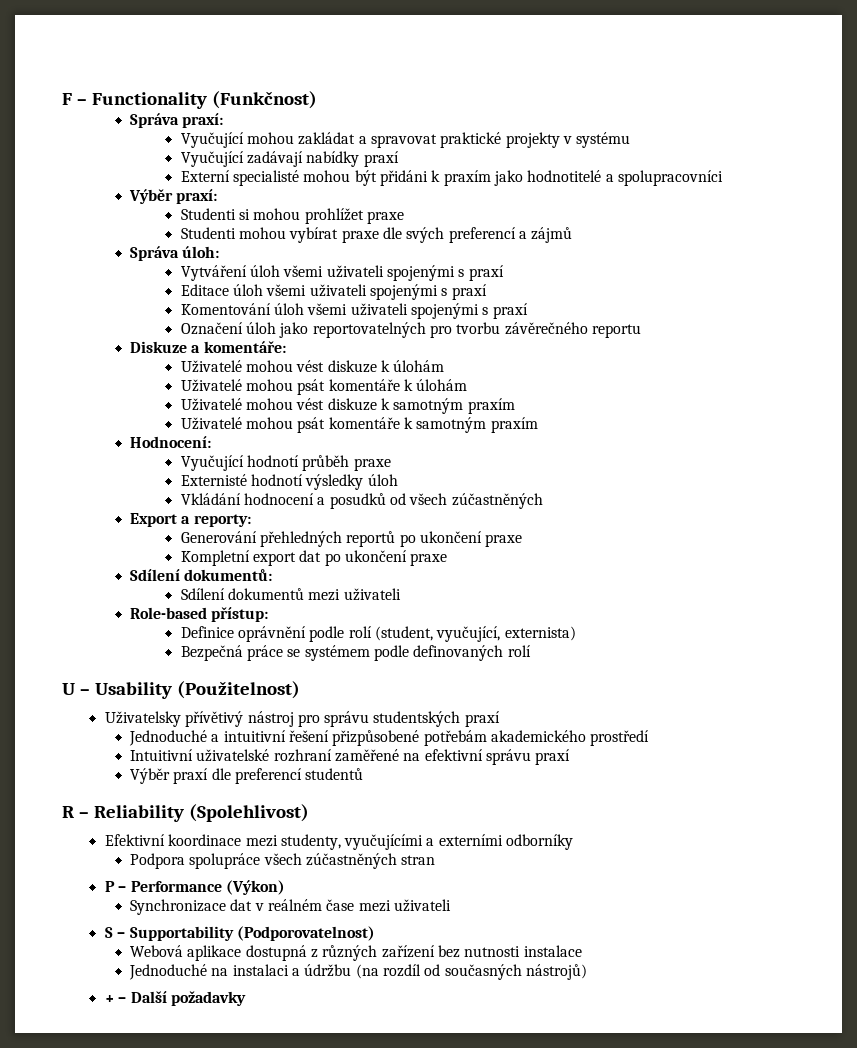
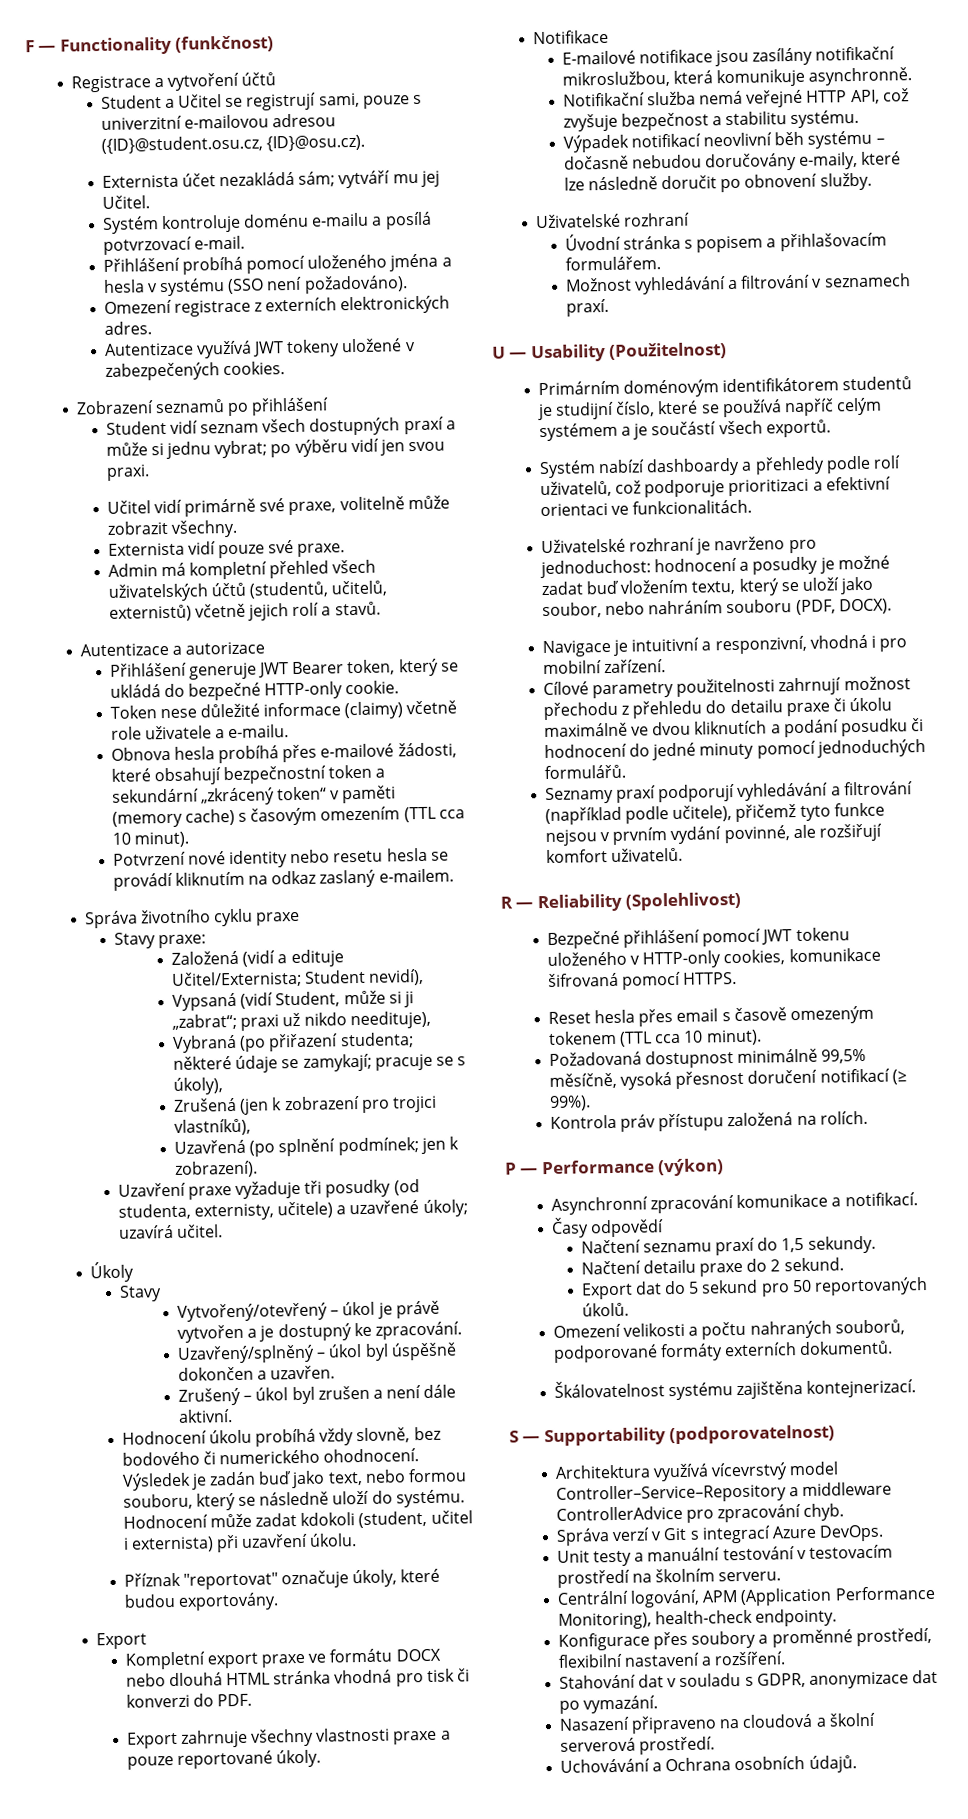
[76,91,317,109] [130,113,224,128] [180,132,631,148] [180,151,399,167] [180,170,723,186] [129,189,218,204] [180,208,404,224] [180,227,573,243] [130,246,220,261] [180,265,504,281] [180,284,487,300] [180,303,528,319] [180,322,641,338] [130,341,286,353] [180,360,445,373] [180,379,468,395] [180,398,515,414] [180,417,538,433] [130,436,212,448] [180,455,391,471] [180,474,398,490] [180,493,543,509] [130,513,251,527] [180,531,523,547] [180,550,448,566] [130,569,273,581] [180,588,401,601] [130,607,269,622] [180,626,576,642] [180,645,531,661] – Functionality (Funkčnost) // Správa praxí: // Vyučující mohou zakládat a spravovat praktické projekty v systému // Vyučující zadávají nabídky praxí // Externí specialisté mohou být přidáni k praxím jako hodnotitelé a spolupracovníci // Výběr praxí: // Studenti si mohou prohlížet praxe // Studenti mohou vybírat praxe dle svých preferencí a zájmů // Správa úloh: // Vytváření úloh všemi uživateli spojenými s praxí // Editace úloh všemi uživateli spojenými s praxí // Komentování úloh všemi uživateli spojenými s praxí // Označení úloh jako reportovatelných pro tvorbu závěrečného reportu // Diskuze a komentáře: // Uživatelé mohou vést diskuze k úlohám // Uživatelé mohou psát komentáře k úlohám // Uživatelé mohou vést diskuze k samotným praxím // Uživatelé mohou psát komentáře k samotným praxím // Hodnocení: // Vyučující hodnotí průběh praxe // Externisté hodnotí výsledky úloh // Vkládání hodnocení a posudků od všech zúčastněných // Export a reporty: // Generování přehledných reportů po ukončení praxe // Kompletní export dat po ukončení praxe // Sdílení dokumentů: // Sdílení dokumentů mezi uživateli // Role-based přístup: // Definice oprávnění podle rolí (student, vyučující, externista) // Bezpečná práce se systémem podle definovaných rolí -> [38,35,275,56] [70,72,277,93] [100,92,422,111] [100,113,336,130] [100,134,365,154] [101,170,440,189] [101,195,150,209] [101,211,432,234] [102,235,245,255] [102,253,452,275] [102,275,408,297] [103,295,451,317] [103,321,152,335] [103,338,416,359] [104,361,285,381] [75,397,330,417] [105,416,456,436] [105,438,446,459] [105,464,150,481] [106,495,450,517] [106,519,238,538] [107,539,346,559] [107,559,377,580] [107,580,389,602] [108,601,381,622] [79,641,266,657] [109,658,459,680] [109,680,400,701] [109,700,458,720] [110,724,290,740] [110,742,457,764] [110,764,386,786] [111,785,397,806] [111,806,465,828] [111,831,189,848] [112,847,449,869] [112,868,454,891] [83,908,301,929] [113,932,206,949] [171,949,344,968] [171,968,425,988] [172,990,415,1011] [172,1010,431,1031] [172,1032,414,1053] [173,1053,467,1073] [173,1077,224,1095] [173,1095,438,1115] [174,1118,252,1136] [174,1136,460,1157] [174,1160,259,1178] [117,1179,420,1200] [117,1199,468,1221] [117,1224,223,1239] [89,1261,134,1283] [118,1285,162,1302] [177,1300,440,1322] [177,1321,463,1343] [177,1342,457,1364] [178,1365,336,1381] [178,1384,457,1406] [178,1409,234,1423] [121,1426,441,1447] [121,1448,420,1466] [121,1468,467,1491] [122,1489,465,1511] [122,1510,473,1529] [122,1533,358,1553] [123,1568,441,1590] [123,1592,279,1611] [95,1632,147,1650] [124,1648,441,1670] [125,1668,470,1687] [125,1693,252,1708] [126,1727,451,1749] [126,1749,321,1770] [532,29,609,45] [561,46,896,67] [561,67,913,88] [562,88,909,108] [562,109,860,132] [562,130,885,153] [563,151,902,172] [563,172,872,193] [534,212,690,229] [564,232,887,253] [564,256,661,271] [564,273,911,295] [565,298,609,317] — Functionality (funkčnost) // Registrace a vytvoření účtů // Student a Učitel se registrují sami, pouze s univerzitní e-mailovou adresou ({ID}@student.osu.cz, {ID}@osu.cz). // Externista účet nezakládá sám; vytváří mu jej Učitel. // Systém kontroluje doménu e-mailu a posílá potvrzovací e-mail. // Přihlášení probíhá pomocí uloženého jména a hesla v systému (SSO není požadováno). // Omezení registrace z externích elektronických adres. // Autentizace využívá JWT tokeny uložené v zabezpečených cookies. // Zobrazení seznamů po přihlášení // Student vidí seznam všech dostupných praxí a může si jednu vybrat; po výběru vidí jen svou praxi. // Učitel vidí primárně své praxe, volitelně může zobrazit všechny. // Externista vidí pouze své praxe. // Admin má kompletní přehled všech uživatelských účtů (studentů, učitelů, externistů) včetně jejich rolí a stavů. // Autentizace a autorizace // Přihlášení generuje JWT Bearer token, který se ukládá do bezpečné HTTP-only cookie. // Token nese důležité informace (claimy) včetně role uživatele a e-mailu. // Obnova hesla probíhá přes e-mailové žádosti, které obsahují bezpečnostní token a sekundární „zkrácený token“ v paměti (memory cache) s časovým omezením (TTL cca 10 minut). // Potvrzení nové identity nebo resetu hesla se provádí kliknutím na odkaz zaslaný e-mailem. // Správa životního cyklu praxe // Stavy praxe: // Založená (vidí a edituje Učitel/Externista; Student nevidí), // Vypsaná (vidí Student, může si ji „zabrat“; praxi už nikdo needituje), // Vybraná (po přiřazení studenta; některé údaje se zamykají; pracuje se s úkoly), // Zrušená (jen k zobrazení pro trojici vlastníků), // Uzavřená (po splnění podmínek; jen k zobrazení). // Uzavření praxe vyžaduje tři posudky (od studenta, externisty, učitele) a uzavřené úkoly; uzavírá učitel. // Úkoly // Stavy // Vytvořený/otevřený – úkol je právě vytvořen a je dostupný ke zpracování. // Uzavřený/splněný – úkol byl úspěšně dokončen a uzavřen. // Zrušený – úkol byl zrušen a není dále aktivní. // Hodnocení úkolu probíhá vždy slovně, bez bodového či numerického ohodnocení. Výsledek je zadán buď jako text, nebo formou souboru, který se následně uloží do systému. Hodnocení může zadat kdokoli (student, učitel i externista) při uzavření úkolu. // Příznak "reportovat" označuje úkoly, které budou exportovány. // Export // Kompletní export praxe ve formátu DOCX nebo dlouhá HTML stránka vhodná pro tisk či konverzi do PDF. // Export zahrnuje všechny vlastnosti praxe a pouze reportované úkoly. // Notifikace // E-mailové notifikace jsou zasílány notifikační mikroslužbou, která komunikuje asynchronně. // Notifikační služba nemá veřejné HTTP API, což zvyšuje bezpečnost a stabilitu systému. // Výpadek notifikací neovlivní běh systému – dočasně nebudou doručovány e-maily, které lze následně doručit po obnovení služby. // Uživatelské rozhraní // Úvodní stránka s popisem a přihlašovacím formulářem. // Možnost vyhledávání a filtrování v seznamech praxí.
[79,689,90,695] – -> [509,352,528,359] —
[104,711,500,727] [129,730,650,746] [130,749,571,765] [130,768,364,784] Uživatelsky přívětivý nástroj pro správu studentských praxí // Jednoduché a intuitivní řešení přizpůsobené potřebám akademického prostředí // Intuitivní uživatelské rozhraní zaměřené na efektivní správu praxí // Výběr praxí dle preferencí studentů -> [537,376,913,398] [536,397,883,421] [538,419,831,442] [538,455,901,479] [539,476,891,498] [539,499,753,517] [540,536,817,555] [539,555,890,579] [540,576,875,596] [541,598,892,619] [541,634,908,658] [542,659,666,675] [542,676,911,699] [542,697,893,721] [543,717,925,738] [543,738,926,761] [543,764,626,780] [544,781,913,805] [544,802,885,826] [544,823,882,847] [545,847,683,864] Primárním doménovým identifikátorem studentů je studijní číslo, které se používá napříč celým systémem a je součástí všech exportů. // Systém nabízí dashboardy a přehledy podle rolí uživatelů, což podporuje prioritizaci a efektivní orientaci ve funkcionalitách. // Uživatelské rozhraní je navrženo pro jednoduchost: hodnocení a posudky je možné zadat buď vložením textu, který se uloží jako soubor, nebo nahráním souboru (PDF, DOCX). // Navigace je intuitivní a responzivní, vhodná i pro mobilní zařízení. // Cílové parametry použitelnosti zahrnují možnost přechodu z přehledu do detailu praxe či úkolu maximálně ve dvou kliknutích a podání posudku či hodnocení do jedné minuty pomocí jednoduchých formulářů. // Seznamy praxí podporují vyhledávání a filtrování (například podle učitele), přičemž tyto funkce nejsou v prvním vydání povinné, ale rozšiřují komfort uživatelů.
[78,812,89,818] – -> [515,902,534,909] —
[104,834,574,850] [130,853,436,869] [104,880,285,895] [130,899,452,915] [104,926,375,941] [130,945,582,961] [129,964,588,980] [104,991,246,1006] Efektivní koordinace mezi studenty, vyučujícími a externími odborníky // Podpora spolupráce všech zúčastněných stran // P – Performance (Výkon) // Synchronizace dat v reálném čase mezi uživateli // S – Supportability (Podporovatelnost) // Webová aplikace dostupná z různých zařízení bez nutnosti instalace // Jednoduché na instalaci a údržbu (na rozdíl od současných nástrojů) // + – Další požadavky -> [546,927,850,950] [546,947,881,969] [547,971,738,990] [547,1005,874,1027] [547,1029,762,1047] [548,1048,867,1069] [548,1068,907,1090] [548,1095,591,1111] [549,1110,868,1132] [505,1158,725,1177] [550,1192,918,1215] [550,1217,664,1238] [580,1235,876,1256] [580,1257,844,1277] [580,1277,928,1300] [581,1302,629,1317] [552,1319,905,1340] [552,1340,894,1363] [553,1379,917,1401] [509,1424,836,1447] [554,1461,840,1482] [555,1481,893,1504] [555,1503,845,1523] [555,1524,885,1546] [556,1544,893,1567] [556,1568,782,1588] [556,1585,936,1608] [557,1608,838,1630] [557,1627,932,1651] [557,1651,787,1668] [558,1669,939,1689] [558,1695,658,1714] [558,1712,876,1734] [559,1736,715,1755] [559,1755,857,1773] Bezpečné přihlášení pomocí JWT tokenu uloženého v HTTP-only cookies, komunikace šifrovaná pomocí HTTPS. // Reset hesla přes email s časově omezeným tokenem (TTL cca 10 minut). // Požadovaná dostupnost minimálně 99,5% měsíčně, vysoká přesnost doručení notifikací (≥ 99%). // Kontrola práv přístupu založená na rolích. // P — Performance (výkon) // Asynchronní zpracování komunikace a notifikací. // Časy odpovědí // Načtení seznamu praxí do 1,5 sekundy. // Načtení detailu praxe do 2 sekund. // Export dat do 5 sekund pro 50 reportovaných úkolů. // Omezení velikosti a počtu nahraných souborů, podporované formáty externích dokumentů. // Škálovatelnost systému zajištěna kontejnerizací. // S — Supportability (podporovatelnost) // Architektura využívá vícevrstvý model Controller–Service–Repository a middleware ControllerAdvice pro zpracování chyb. // Správa verzí v Git s integrací Azure DevOps. // Unit testy a manuální testování v testovacím prostředí na školním serveru. // Centrální logování, APM (Application Performance Monitoring), health-check endpointy. // Konfigurace přes soubory a proměnné prostředí, flexibilní nastavení a rozšíření. // Stahování dat v souladu s GDPR, anonymizace dat po vymazání. // Nasazení připraveno na cloudová a školní serverová prostředí. // Uchovávání a Ochrana osobních údajů.

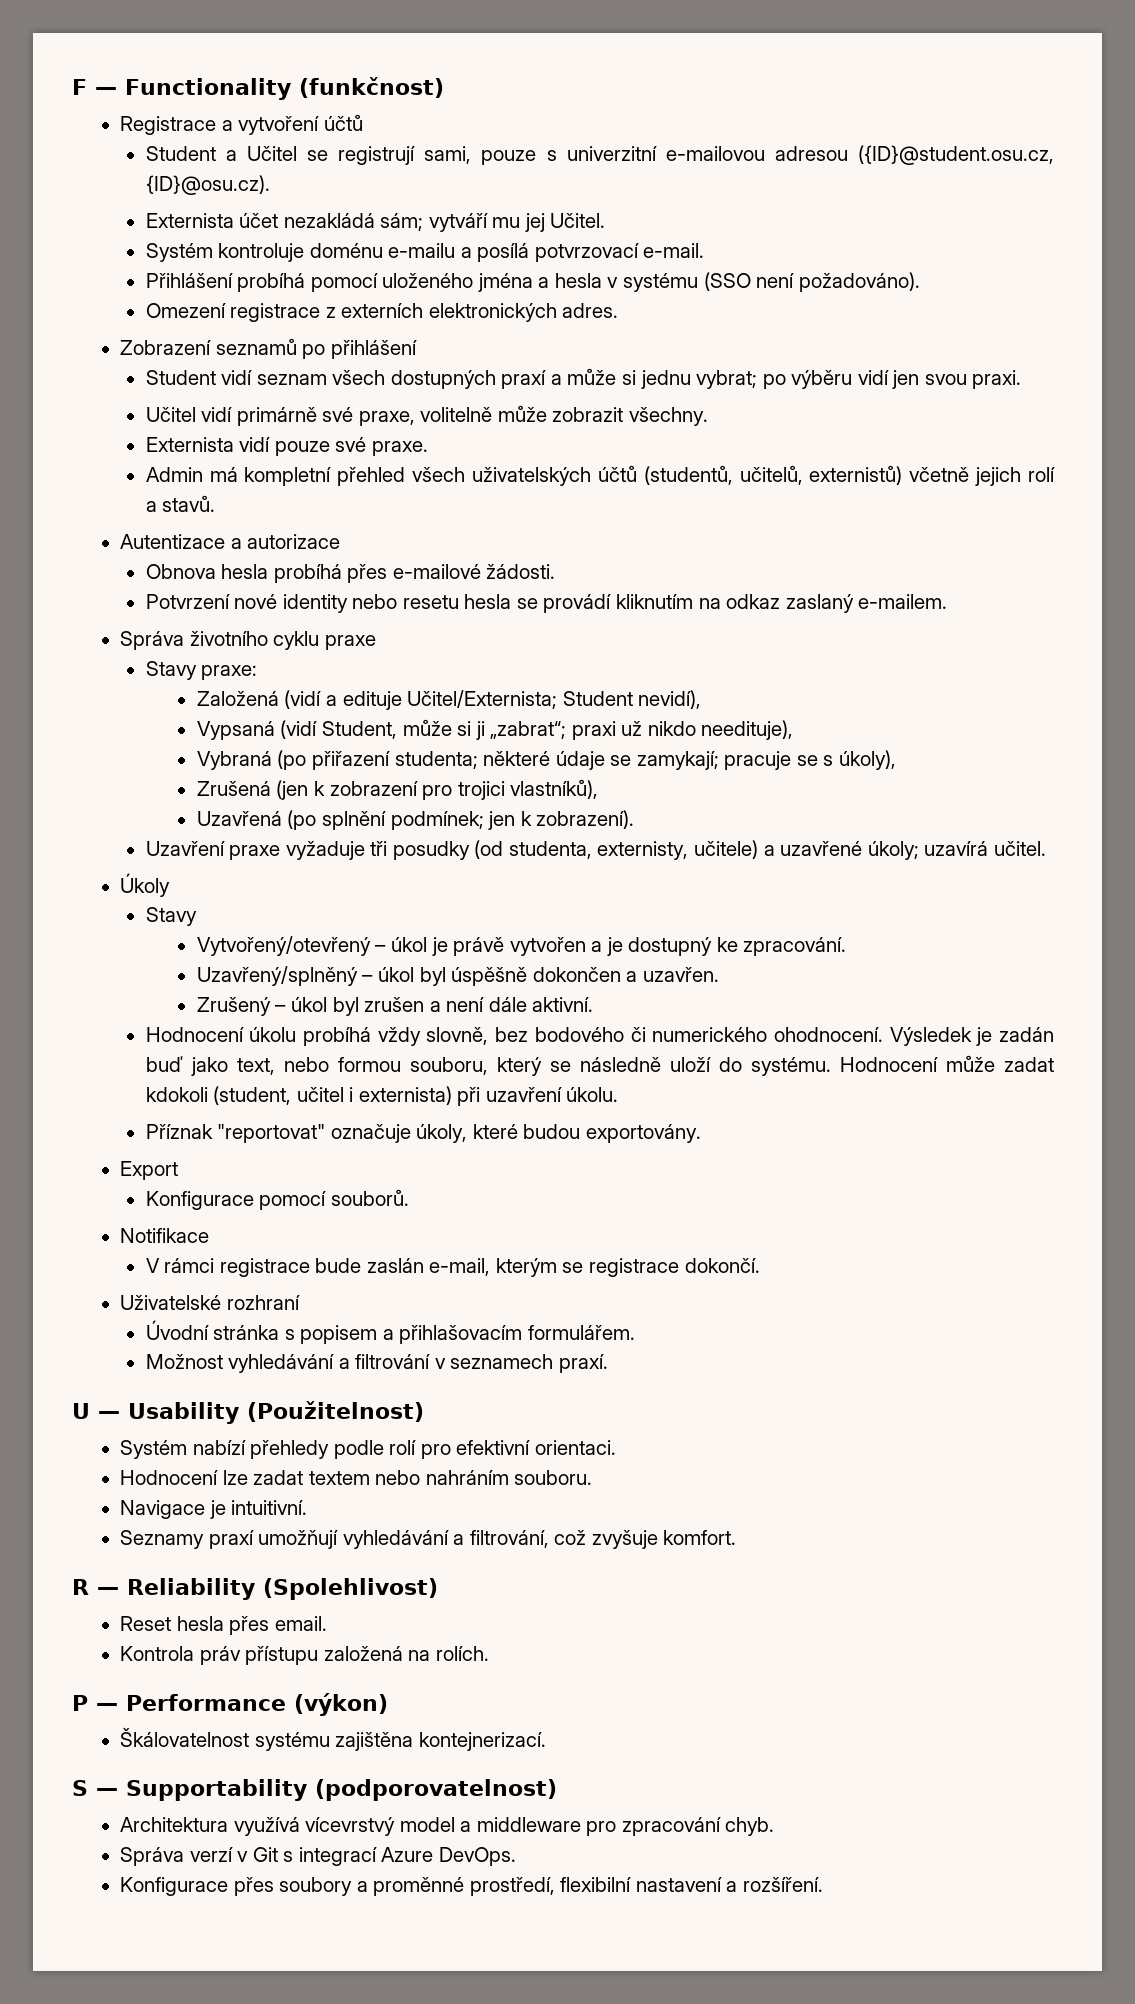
[103,338,416,359] [104,361,285,381] // Autentizace využívá JWT tokeny uložené v zabezpečených cookies. -> (619, 310) none
[109,658,459,680] [109,680,400,701] [109,700,458,720] [110,724,290,740] // Přihlášení generuje JWT Bearer token, který se ukládá do bezpečné HTTP-only cookie. // Token nese důležité informace (claimy) včetně role uživatele a e-mailu. -> (341, 541) none
[397,742,457,759] [110,764,386,786] [111,785,397,806] [111,806,465,828] [111,831,189,848] žádosti, které obsahují bezpečnostní token a sekundární „zkrácený token“ v paměti (memory cache) s časovým omezením (TTL cca 10 minut). -> [486,564,556,579] žádosti.
[124,1648,441,1670] [125,1668,470,1687] [125,1693,252,1708] [126,1727,451,1749] [126,1749,321,1770] [532,29,609,45] [561,46,896,67] [561,67,913,88] [562,88,909,108] [562,109,860,132] [562,130,885,153] [563,151,902,172] [563,172,872,193] Kompletní export praxe ve formátu DOCX nebo dlouhá HTML stránka vhodná pro tisk či konverzi do PDF. // Export zahrnuje všechny vlastnosti praxe a pouze reportované úkoly. // Notifikace // E-mailové notifikace jsou zasílány notifikační mikroslužbou, která komunikuje asynchronně. // Notifikační služba nemá veřejné HTTP API, což zvyšuje bezpečnost a stabilitu systému. // Výpadek notifikací neovlivní běh systému – dočasně nebudou doručovány e-maily, které lze následně doručit po obnovení služby. -> [145,1189,409,1210] [120,1228,210,1243] [145,1258,760,1277] Konfigurace pomocí souborů. // Notifikace // V rámci registrace bude zaslán e-mail, kterým se registrace dokončí.
[537,376,913,398] [536,397,883,421] [538,419,831,442] // Primárním doménovým identifikátorem studentů je studijní číslo, které se používá napříč celým systémem a je součástí všech exportů. -> (424, 1411) none
[646,457,753,477] dashboardy a -> (246, 1447) none
[539,476,891,498] [539,499,753,517] [540,536,817,555] [539,555,890,579] [540,576,875,596] [541,598,892,619] [541,634,908,658] [542,659,666,675] [542,676,911,699] [542,697,893,721] [543,717,925,738] [543,738,926,761] [543,764,626,780] uživatelů, což podporuje prioritizaci a efektivní orientaci ve funkcionalitách. // Uživatelské rozhraní je navrženo pro jednoduchost: hodnocení a posudky je možné zadat buď vložením textu, který se uloží jako soubor, nebo nahráním souboru (PDF, DOCX). // Navigace je intuitivní a responzivní, vhodná i pro mobilní zařízení. // Cílové parametry použitelnosti zahrnují možnost přechodu z přehledu do detailu praxe či úkolu maximálně ve dvou kliknutích a podání posudku či hodnocení do jedné minuty pomocí jednoduchých formulářů. -> [420,1440,616,1459] [120,1470,593,1485] [120,1500,308,1519] pro efektivní orientaci. // Hodnocení lze zadat textem nebo nahráním souboru. // Navigace je intuitivní.
[658,781,913,803] [544,802,885,826] [544,823,882,847] [545,847,683,864] [500,891,743,913] [546,927,850,950] [546,947,881,969] [547,971,738,990] [547,1005,874,1027] [547,1029,762,1047] [548,1048,867,1069] [548,1068,907,1090] [548,1095,591,1111] podporují vyhledávání a filtrování (například podle učitele), přičemž tyto funkce nejsou v prvním vydání povinné, ale rozšiřují komfort uživatelů. // R — Reliability (Spolehlivost) // Bezpečné přihlášení pomocí JWT tokenu uloženého v HTTP-only cookies, komunikace šifrovaná pomocí HTTPS. // Reset hesla přes email s časově omezeným tokenem (TTL cca 10 minut). // Požadovaná dostupnost minimálně 99,5% měsíčně, vysoká přesnost doručení notifikací (≥ 99%). -> [258,1530,737,1549] [72,1578,438,1600] [120,1616,327,1635] umožňují vyhledávání a filtrování, což zvyšuje komfort. // R — Reliability (Spolehlivost) // Reset hesla přes email.
[550,1192,918,1215] [550,1217,664,1238] [580,1235,876,1256] [580,1257,844,1277] [580,1277,928,1300] [581,1302,629,1317] [552,1319,905,1340] [552,1340,894,1363] // Asynchronní zpracování komunikace a notifikací. // Časy odpovědí // Načtení seznamu praxí do 1,5 sekundy. // Načtení detailu praxe do 2 sekund. // Export dat do 5 sekund pro 50 reportovaných úkolů. // Omezení velikosti a počtu nahraných souborů, podporované formáty externích dokumentů. -> (388, 1704) none
[555,1483,787,1504] Controller–Service–Repository -> (455, 1824) none
[555,1505,683,1521] ControllerAdvice -> (581, 1824) none
[556,1544,893,1567] [556,1568,782,1588] [556,1585,936,1608] [557,1608,838,1630] // Unit testy a manuální testování v testovacím prostředí na školním serveru. // Centrální logování, APM (Application Performance Monitoring), health-check endpointy. -> (516, 1856) none
[558,1669,939,1689] [558,1695,658,1714] [558,1712,876,1734] [559,1736,715,1755] [559,1755,857,1773] // Stahování dat v souladu s GDPR, anonymizace dat po vymazání. // Nasazení připraveno na cloudová a školní serverová prostředí. // Uchovávání a Ochrana osobních údajů. -> (823, 1884) none

